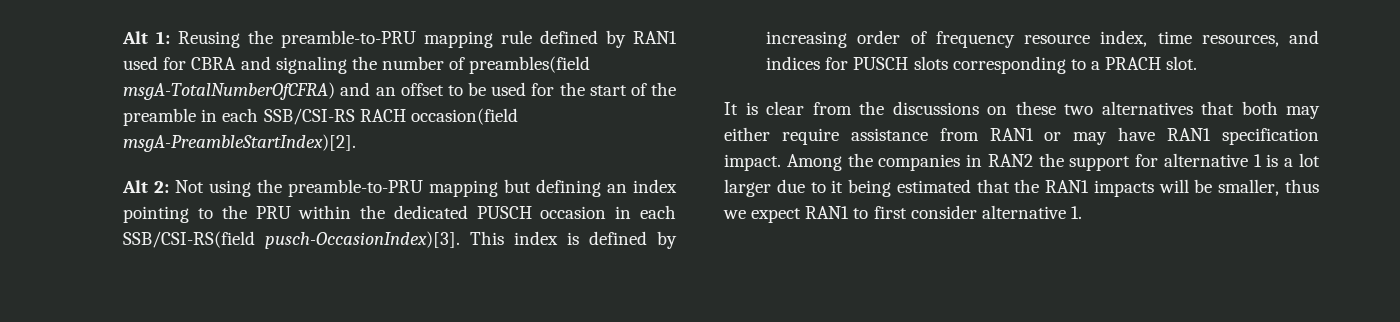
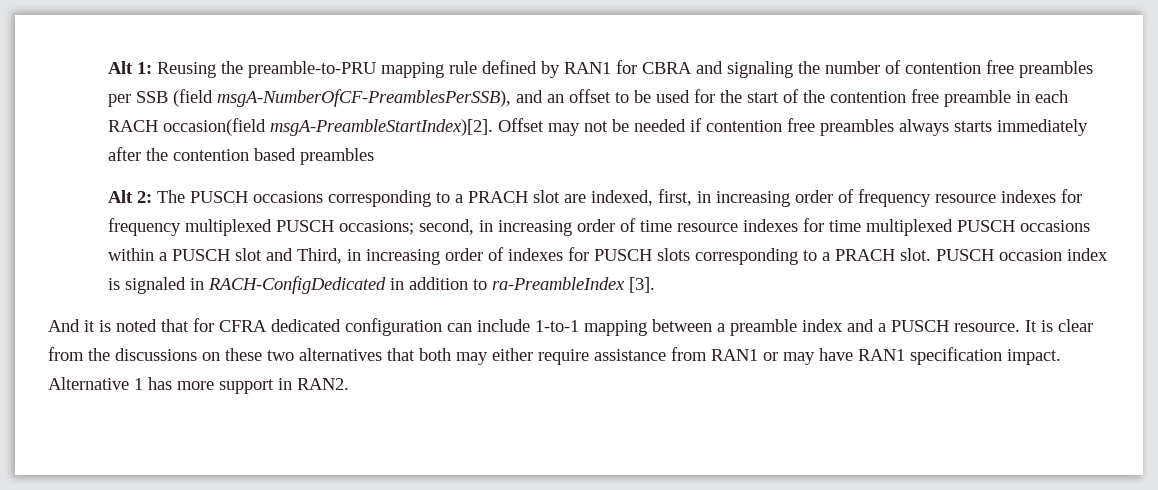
[123,56,159,70] used -> (612, 68) none
[469,56,591,74] [123,82,336,100] preambles(field msgA-TotalNumberOfCFRA) -> [905,60,1094,78] [108,89,512,107] contention free preambles per SSB (field msgA-NumberOfCF-PreamblesPerSSB),
(676, 89) none -> [830,89,940,103] contention free
[263,108,355,125] SSB/CSI-RS -> (1069, 96) none
[122,179,677,197] [123,205,677,223] [123,231,678,249] // Alt 2: Not using the preamble-to-PRU mapping but defining an index pointing to the PRU within the dedicated PUSCH occasion in each SSB/CSI-RS(field pusch-OccasionIndex)[3]. This index is defined by -> [498,118,1089,136] [108,147,375,165] [108,189,712,207] Offset may not be needed if contention free preambles always starts immediately after the contention based preambles // Alt 2: The PUSCH occasions corresponding to a PRACH slot are indexed, first, in
[1100,30,1319,47] [766,56,821,70] index, time resources, and indices -> [1001,189,1083,203] [108,218,1091,236] [108,247,564,265] indexes for frequency multiplexed PUSCH occasions; second, in increasing order of time resource indexes for time multiplexed PUSCH occasions within a PUSCH slot and Third, in increasing order of indexes
(1198, 63) // -> [936,248,1109,261] [108,276,656,294] [48,318,1020,336] PUSCH occasion index is signaled in RACH-ConfigDedicated in addition to ra-PreambleIndex [3]. // And it is noted that for CFRA dedicated configuration can include 1-to-1 mapping between a preamble index and a PUSCH resource.
[786,153,1320,171] [724,179,1319,197] [723,205,1082,223] Among the companies in RAN2 the support for alternative 1 is a lot larger due to it being estimated that the RAN1 impacts will be smaller, thus we expect RAN1 to first consider alternative 1. -> [48,377,349,394] Alternative 1 has more support in RAN2.

